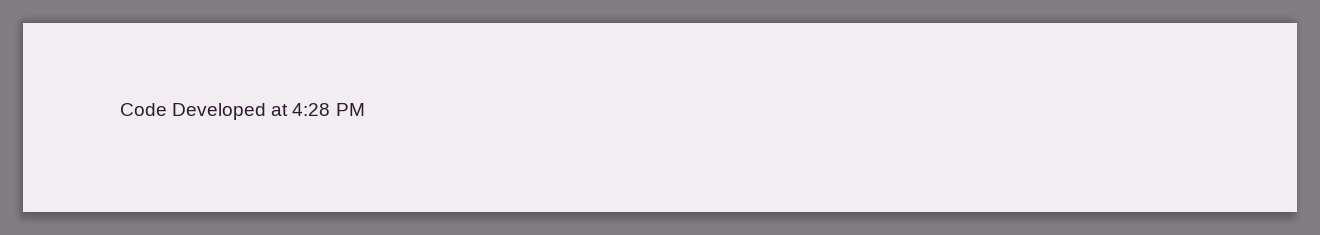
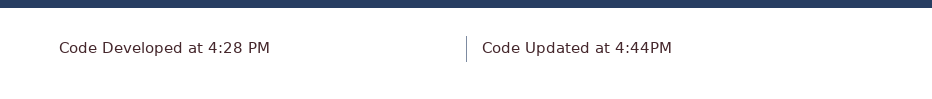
(365, 109) none -> [482,42,672,56] // Code Updated at 4:44PM

